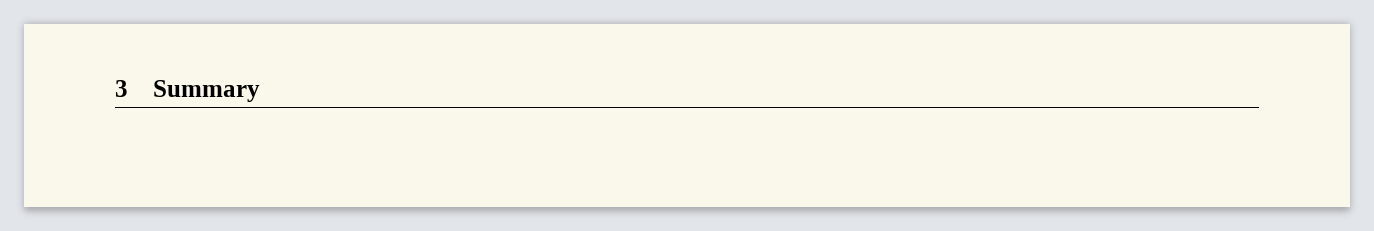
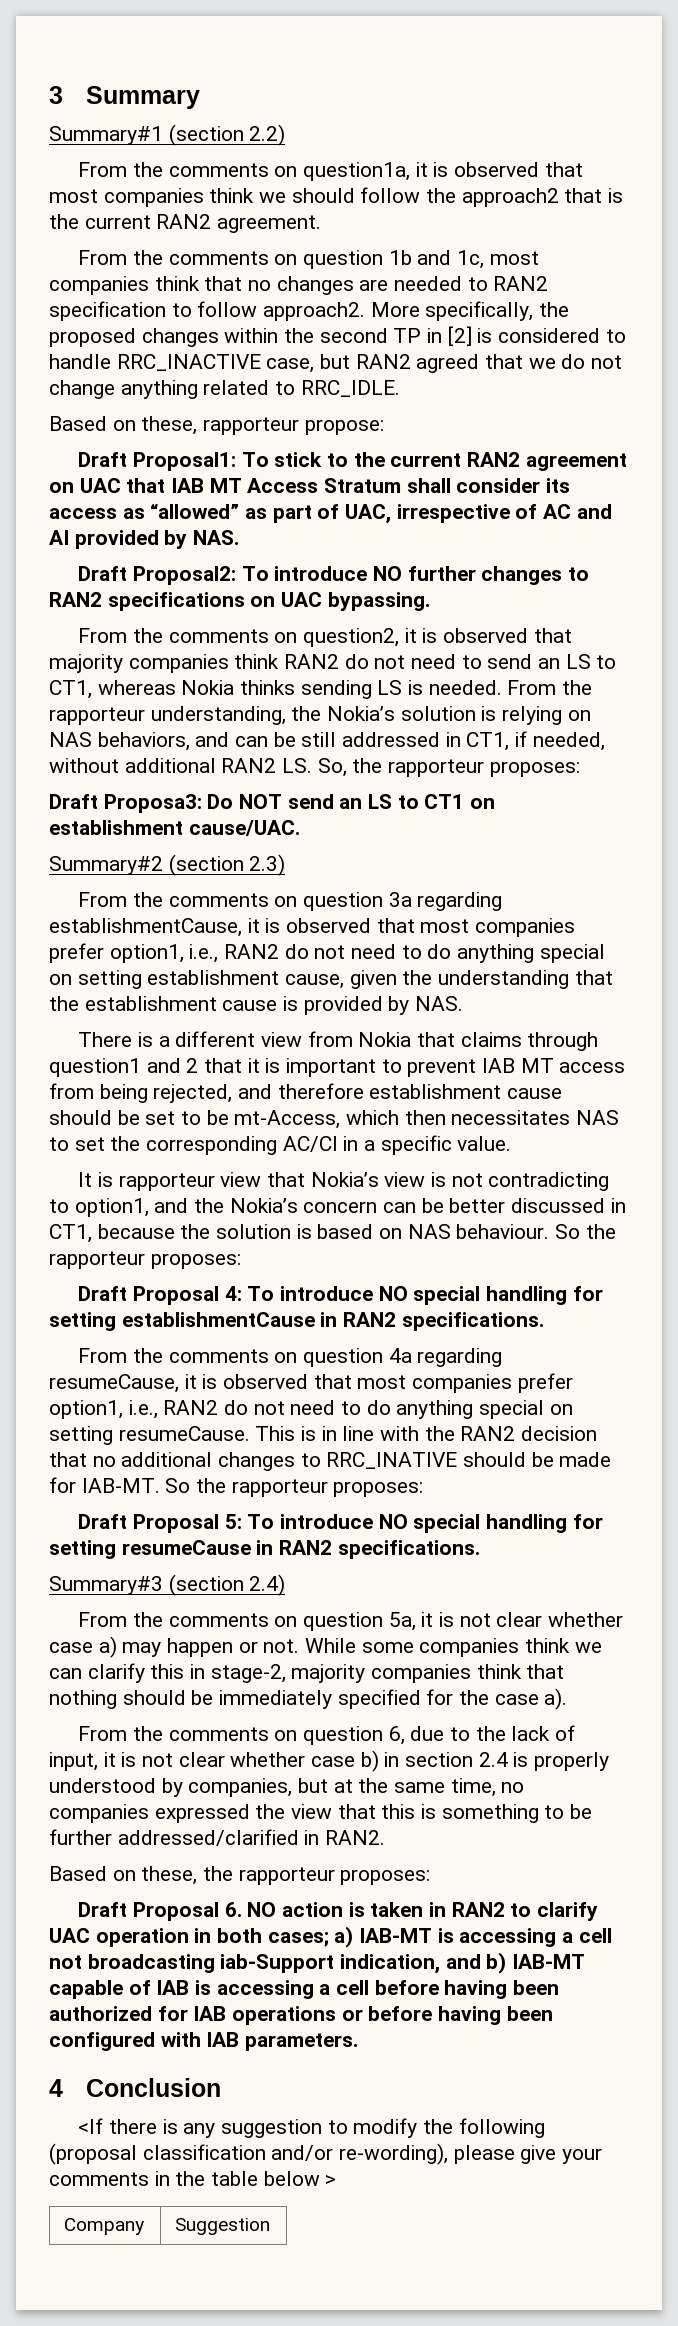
(260, 91) none -> [49,124,286,146] [78,162,583,181] [49,187,624,207] [49,214,322,233] [78,250,539,269] [49,276,549,295] [49,301,570,321] [49,326,626,347] [49,354,623,373] [49,380,400,399] [49,416,384,435] [78,452,627,471] [49,478,571,493] [49,503,612,524] [49,530,240,549] [78,566,590,585] [49,592,430,611] [78,628,572,647] [49,654,617,673] [49,680,593,699] [49,706,591,725] [49,731,605,751] [49,758,580,777] [49,794,496,813] [49,820,300,836] [49,854,286,876] [78,892,503,911] [49,918,576,937] [49,943,605,963] [49,970,613,989] [49,996,464,1015] [78,1031,599,1051] [49,1058,626,1077] [49,1083,563,1103] [49,1110,620,1129] [49,1135,512,1155] [78,1172,610,1191] [49,1198,626,1217] [49,1224,616,1243] [49,1251,241,1269] [78,1286,603,1305] [49,1312,544,1331] [78,1348,503,1367] [49,1373,573,1393] [49,1400,573,1419] [49,1426,598,1445] [49,1452,612,1471] [49,1477,424,1497] [78,1514,603,1533] [49,1540,480,1559] [49,1574,286,1596] [78,1612,624,1631] [49,1636,602,1658] [49,1663,565,1683] [49,1688,568,1710] [78,1725,576,1745] [49,1750,610,1772] [49,1778,525,1797] [49,1804,593,1823] [49,1829,386,1846] [49,1866,431,1885] [78,1902,599,1921] [49,1926,612,1948] [49,1952,586,1974] [49,1980,560,1999] [49,2006,553,2025] [49,2032,359,2051] [49,2078,221,2097] [78,2118,545,2138] [49,2143,603,2165] [49,2171,337,2186] [64,2218,145,2235] [175,2218,271,2235] // Summary#1 (section 2.2) // From the comments on question1a, it is observed that most companies think we should follow the approach2 that is the current RAN2 agreement. // From the comments on question 1b and 1c, most companies think that no changes are needed to RAN2 specification to follow approach2. More specifically, the proposed changes within the second TP in [2] is considered to handle RRC_INACTIVE case, but RAN2 agreed that we do not change anything related to RRC_IDLE. // Based on these, rapporteur propose: // Draft Proposal1: To stick to the current RAN2 agreement on UAC that IAB MT Access Stratum shall consider its access as “allowed” as part of UAC, irrespective of AC and AI provided by NAS. // Draft Proposal2: To introduce NO further changes to RAN2 specifications on UAC bypassing. // From the comments on question2, it is observed that majority companies think RAN2 do not need to send an LS to CT1, whereas Nokia thinks sending LS is needed. From the rapporteur understanding, the Nokia’s solution is relying on NAS behaviors, and can be still addressed in CT1, if needed, without additional RAN2 LS. So, the rapporteur proposes: // Draft Proposa3: Do NOT send an LS to CT1 on establishment cause/UAC. // Summary#2 (section 2.3) // From the comments on question 3a regarding establishmentCause, it is observed that most companies prefer option1, i.e., RAN2 do not need to do anything special on setting establishment cause, given the understanding that the establishment cause is provided by NAS. // There is a different view from Nokia that claims through question1 and 2 that it is important to prevent IAB MT access from being rejected, and therefore establishment cause should be set to be mt-Access, which then necessitates NAS to set the corresponding AC/CI in a specific value. // It is rapporteur view that Nokia’s view is not contradicting to option1, and the Nokia’s concern can be better discussed in CT1, because the solution is based on NAS behaviour. So the rapporteur proposes: // Draft Proposal 4: To introduce NO special handling for setting establishmentCause in RAN2 specifications. // From the comments on question 4a regarding resumeCause, it is observed that most companies prefer option1, i.e., RAN2 do not need to do anything special on setting resumeCause. This is in line with the RAN2 decision that no additional changes to RRC_INATIVE should be made for IAB-MT. So the rapporteur proposes: // Draft Proposal 5: To introduce NO special handling for setting resumeCause in RAN2 specifications. // Summary#3 (section 2.4) // From the comments on question 5a, it is not clear whether case a) may happen or not. While some companies think we can clarify this in stage-2, majority companies think that nothing should be immediately specified for the case a). // From the comments on question 6, due to the lack of input, it is not clear whether case b) in section 2.4 is properly understood by companies, but at the same time, no companies expressed the view that this is something to be further addressed/clarified in RAN2. // Based on these, the rapporteur proposes: // Draft Proposal 6. NO action is taken in RAN2 to clarify UAC operation in both cases; a) IAB-MT is accessing a cell not broadcasting iab-Support indication, and b) IAB-MT capable of IAB is accessing a cell before having been authorized for IAB operations or before having been configured with IAB parameters. // 4 Conclusion // <If there is any suggestion to modify the following (proposal classification and/or re-wording), please give your comments in the table below > // Company | Suggestion

